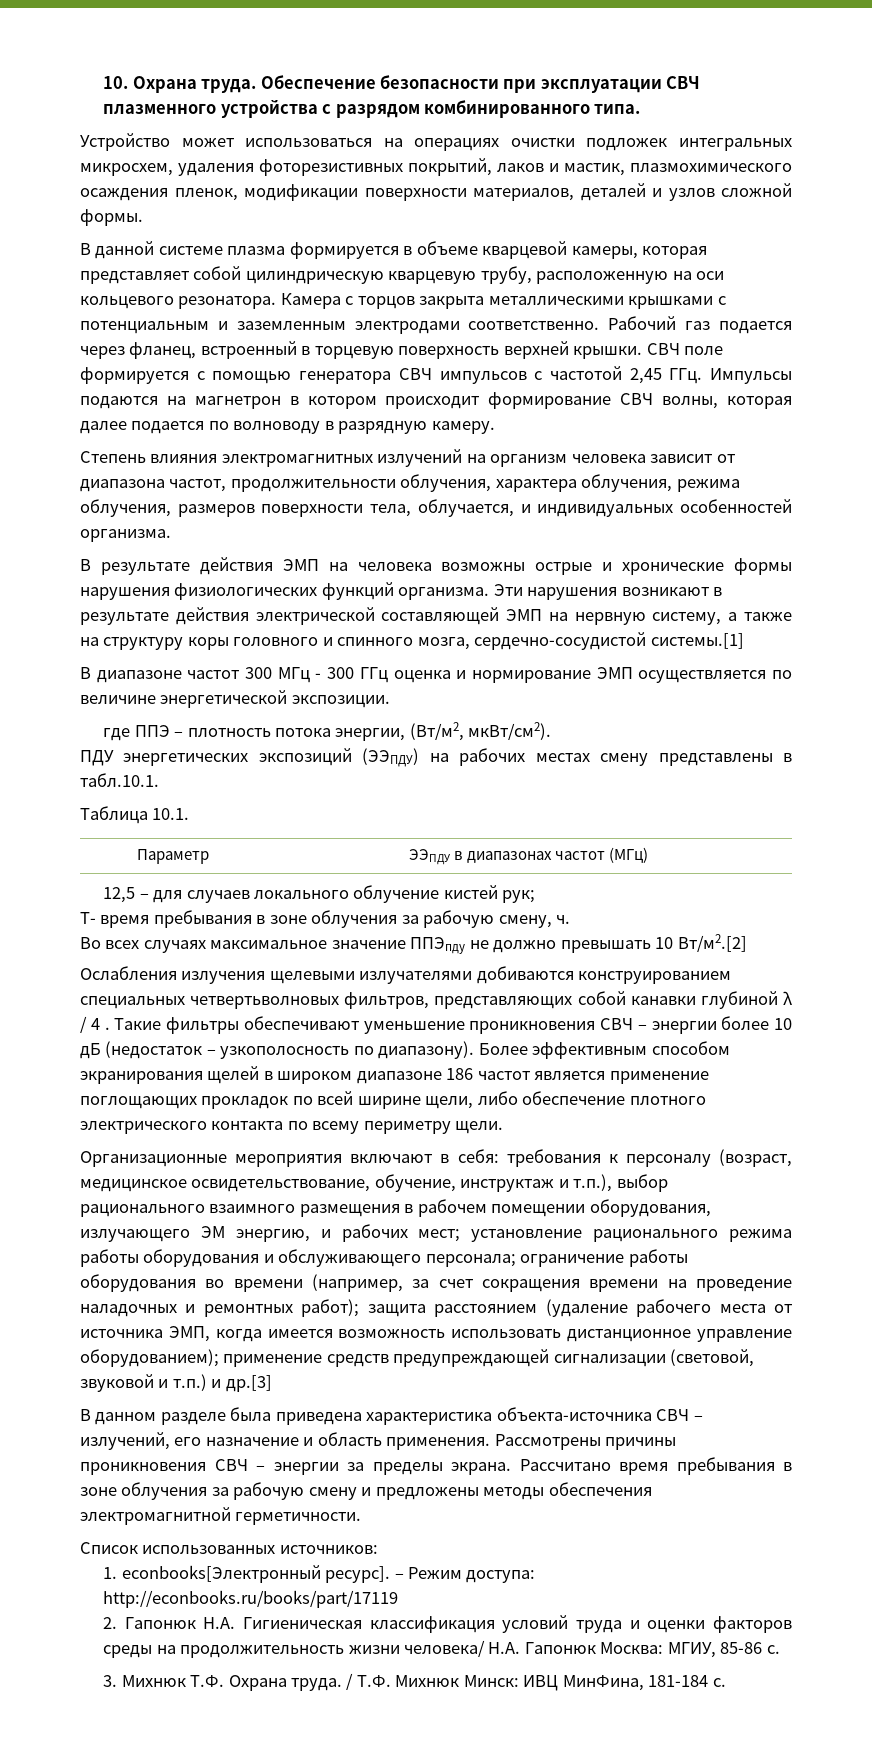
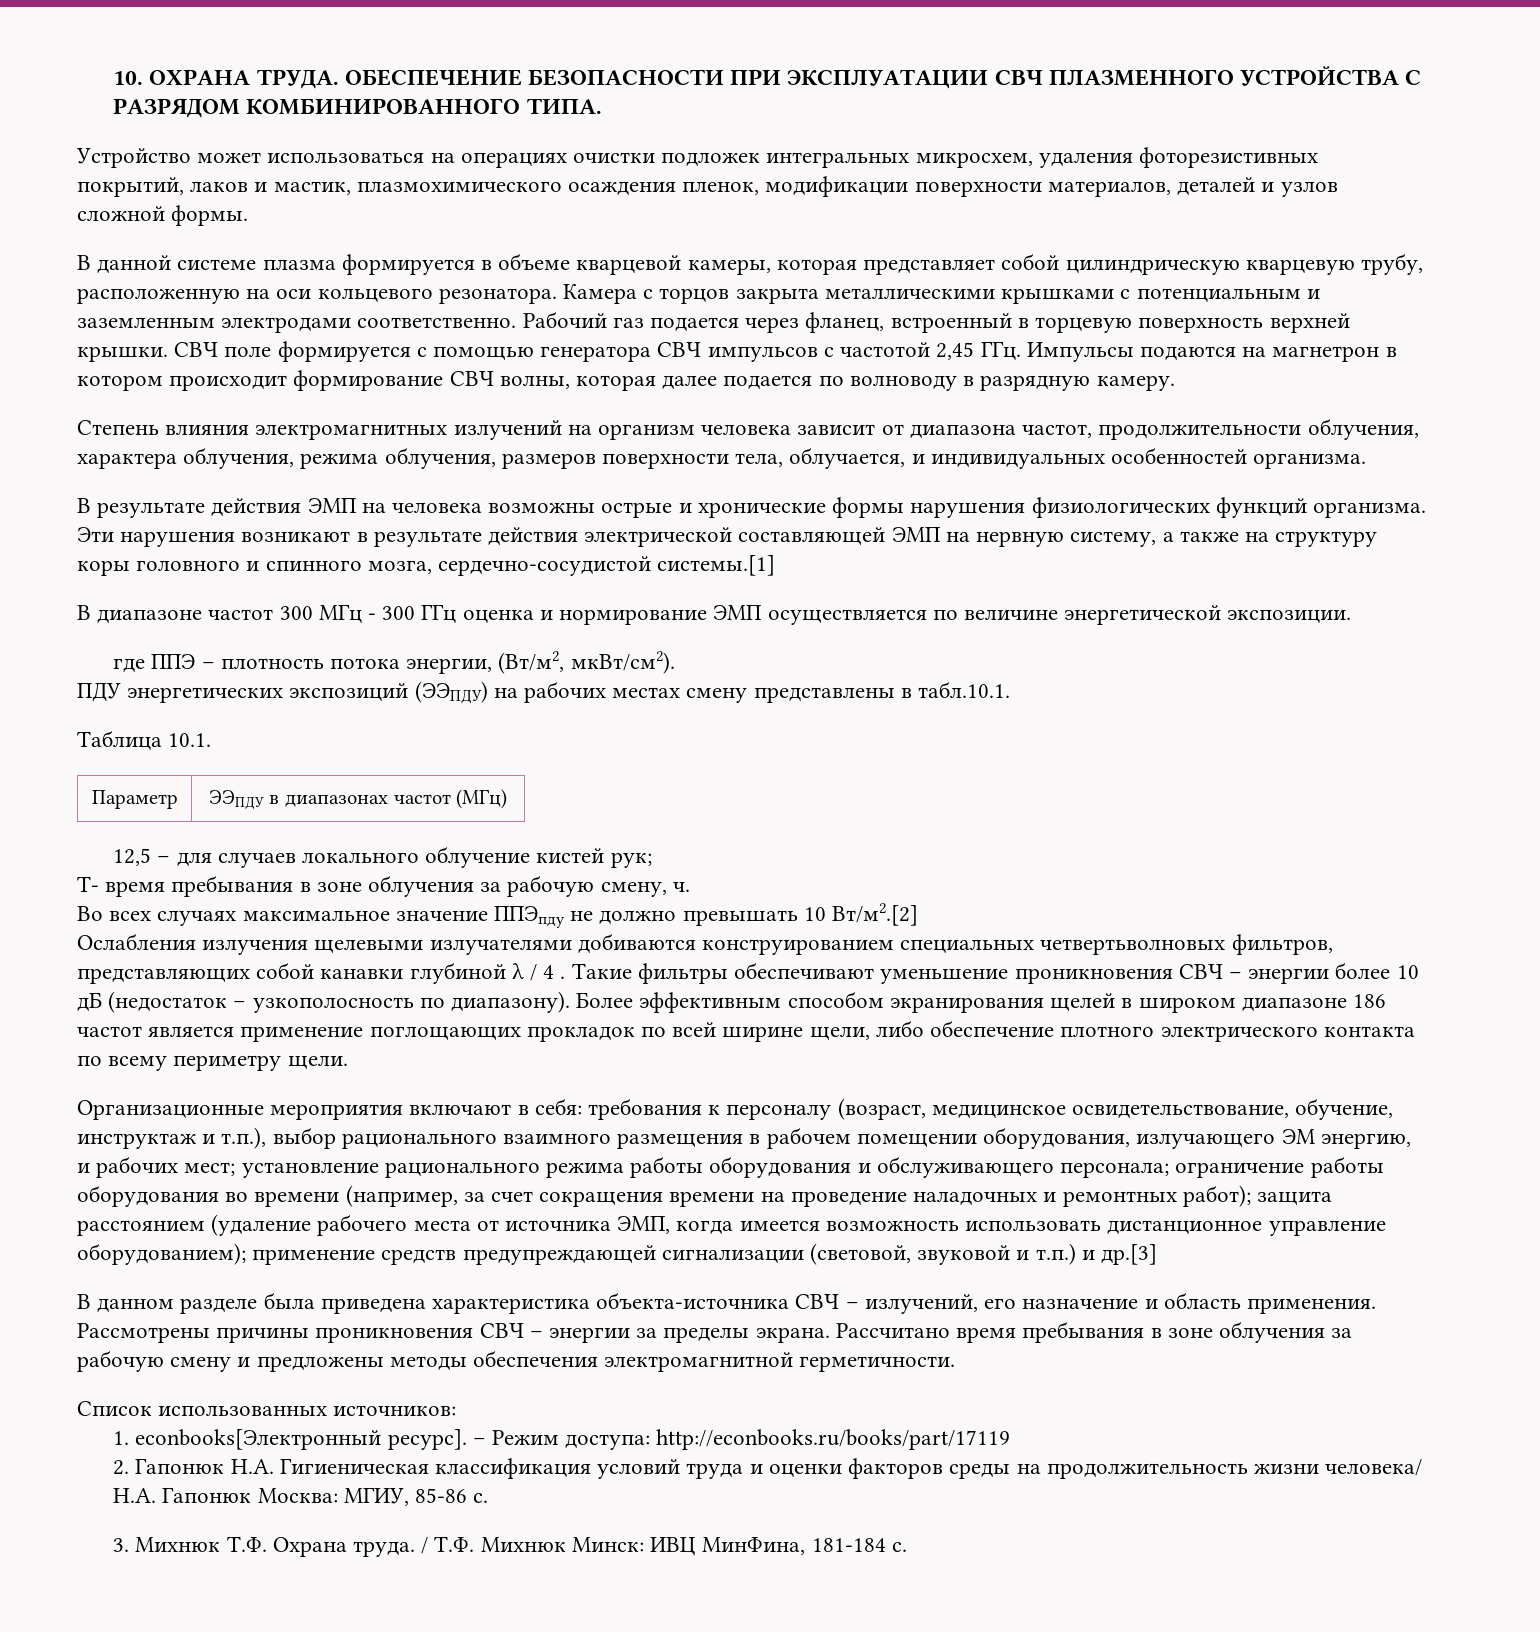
[132,75,701,93] [103,100,641,118] Охрана труда. Обеспечение безопасности при эксплуатации СВЧ плазменного устройства с разрядом комбинированного типа. -> [149,66,1422,89] [113,98,602,118] ОХРАНА ТРУДА. ОБЕСПЕЧЕНИЕ БЕЗОПАСНОСТИ ПРИ ЭКСПЛУАТАЦИИ СВЧ ПЛАЗМЕННОГО УСТРОЙСТВА С РАЗРЯДОМ КОМБИНИРОВАННОГО ТИПА.

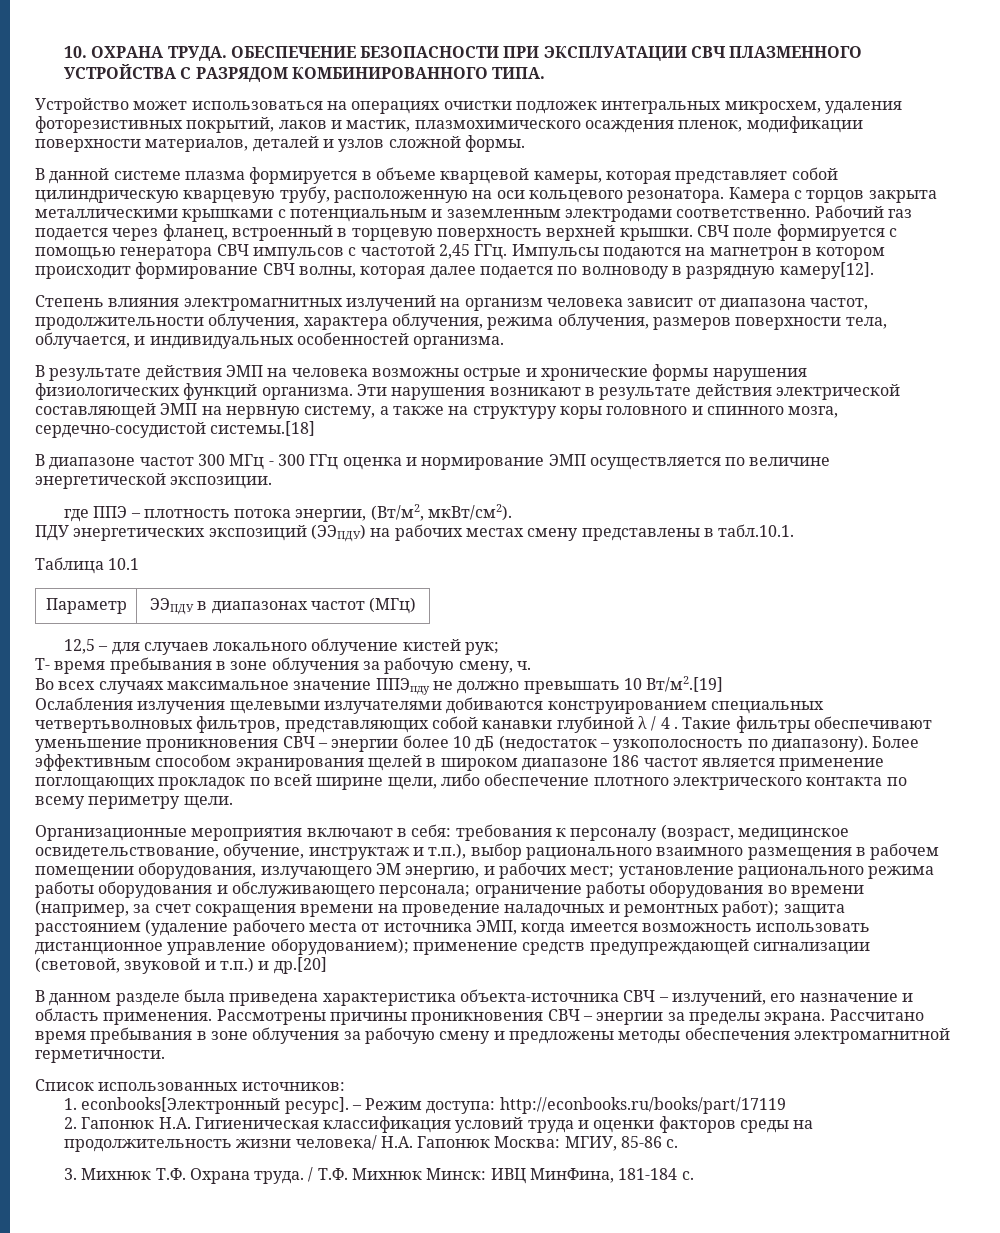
[1096,375,1175,391] камеру. -> [779,262,874,279] камеру[12].
[657,555,776,576] системы.[1] -> [210,421,316,436] системы.[18]
[168,733,212,747] 10.1. -> [108,558,140,570] 10.1
[832,903,919,926] Вт/м2.[2] -> [646,676,724,692] Вт/м2.[19]
[1101,1244,1158,1265] др.[3] -> [273,957,327,974] др.[20]

